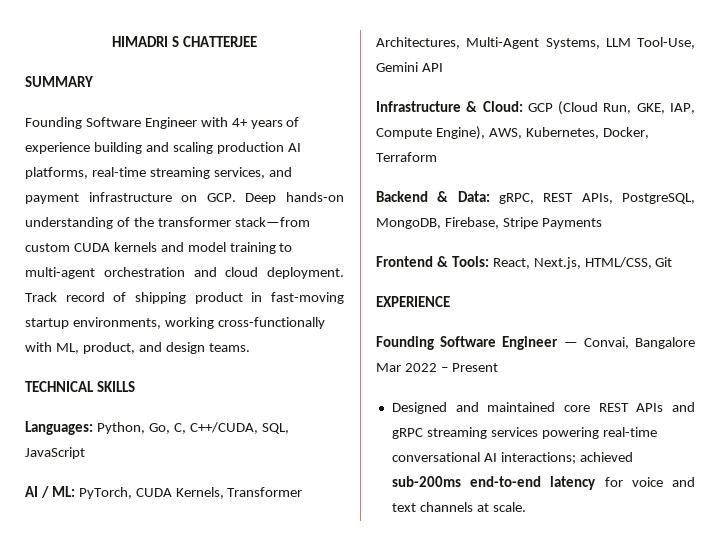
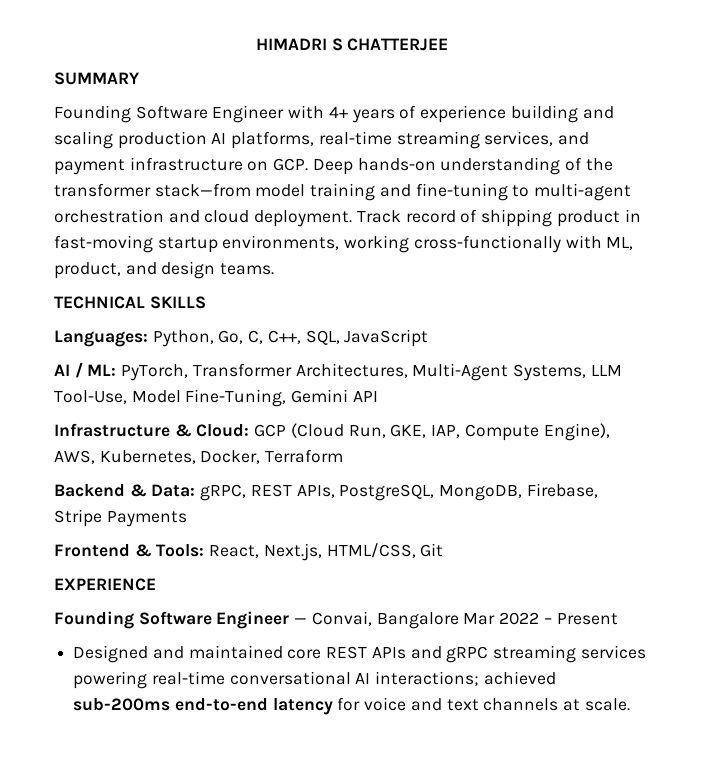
[25,242,276,254] custom CUDA kernels and model training -> [255,183,508,201] model training and fine-tuning
[189,422,258,434] C++/CUDA, -> [267,330,301,344] C++,
[135,487,224,499] CUDA Kernels, -> (189, 372) none
(695, 43) none -> [131,389,287,407] Model Fine-Tuning,

